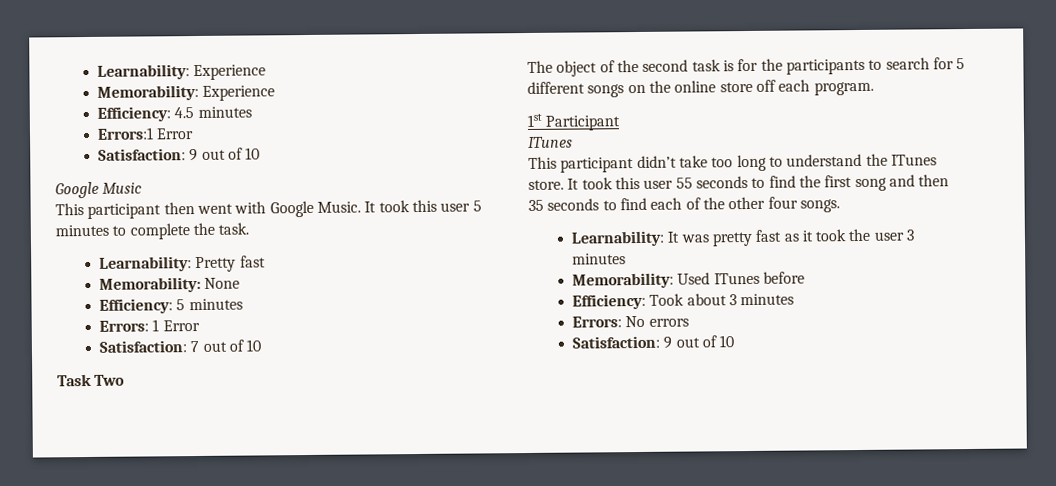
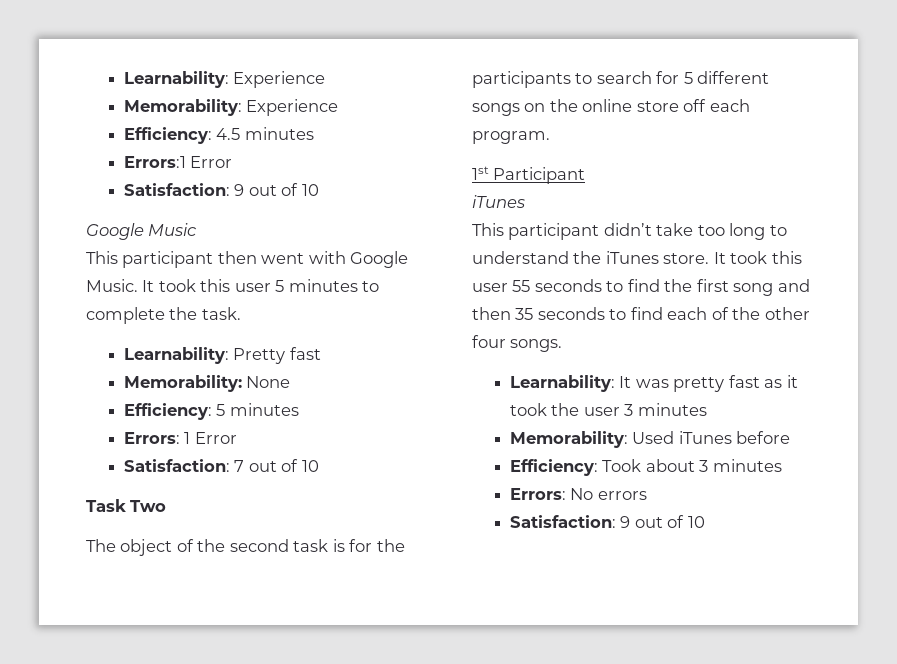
[528,136,573,148] ITunes -> [472,195,525,208] iTunes
[890,154,937,166] ITunes -> [605,251,659,264] iTunes
[713,272,760,285] ITunes -> [678,431,732,444] iTunes

